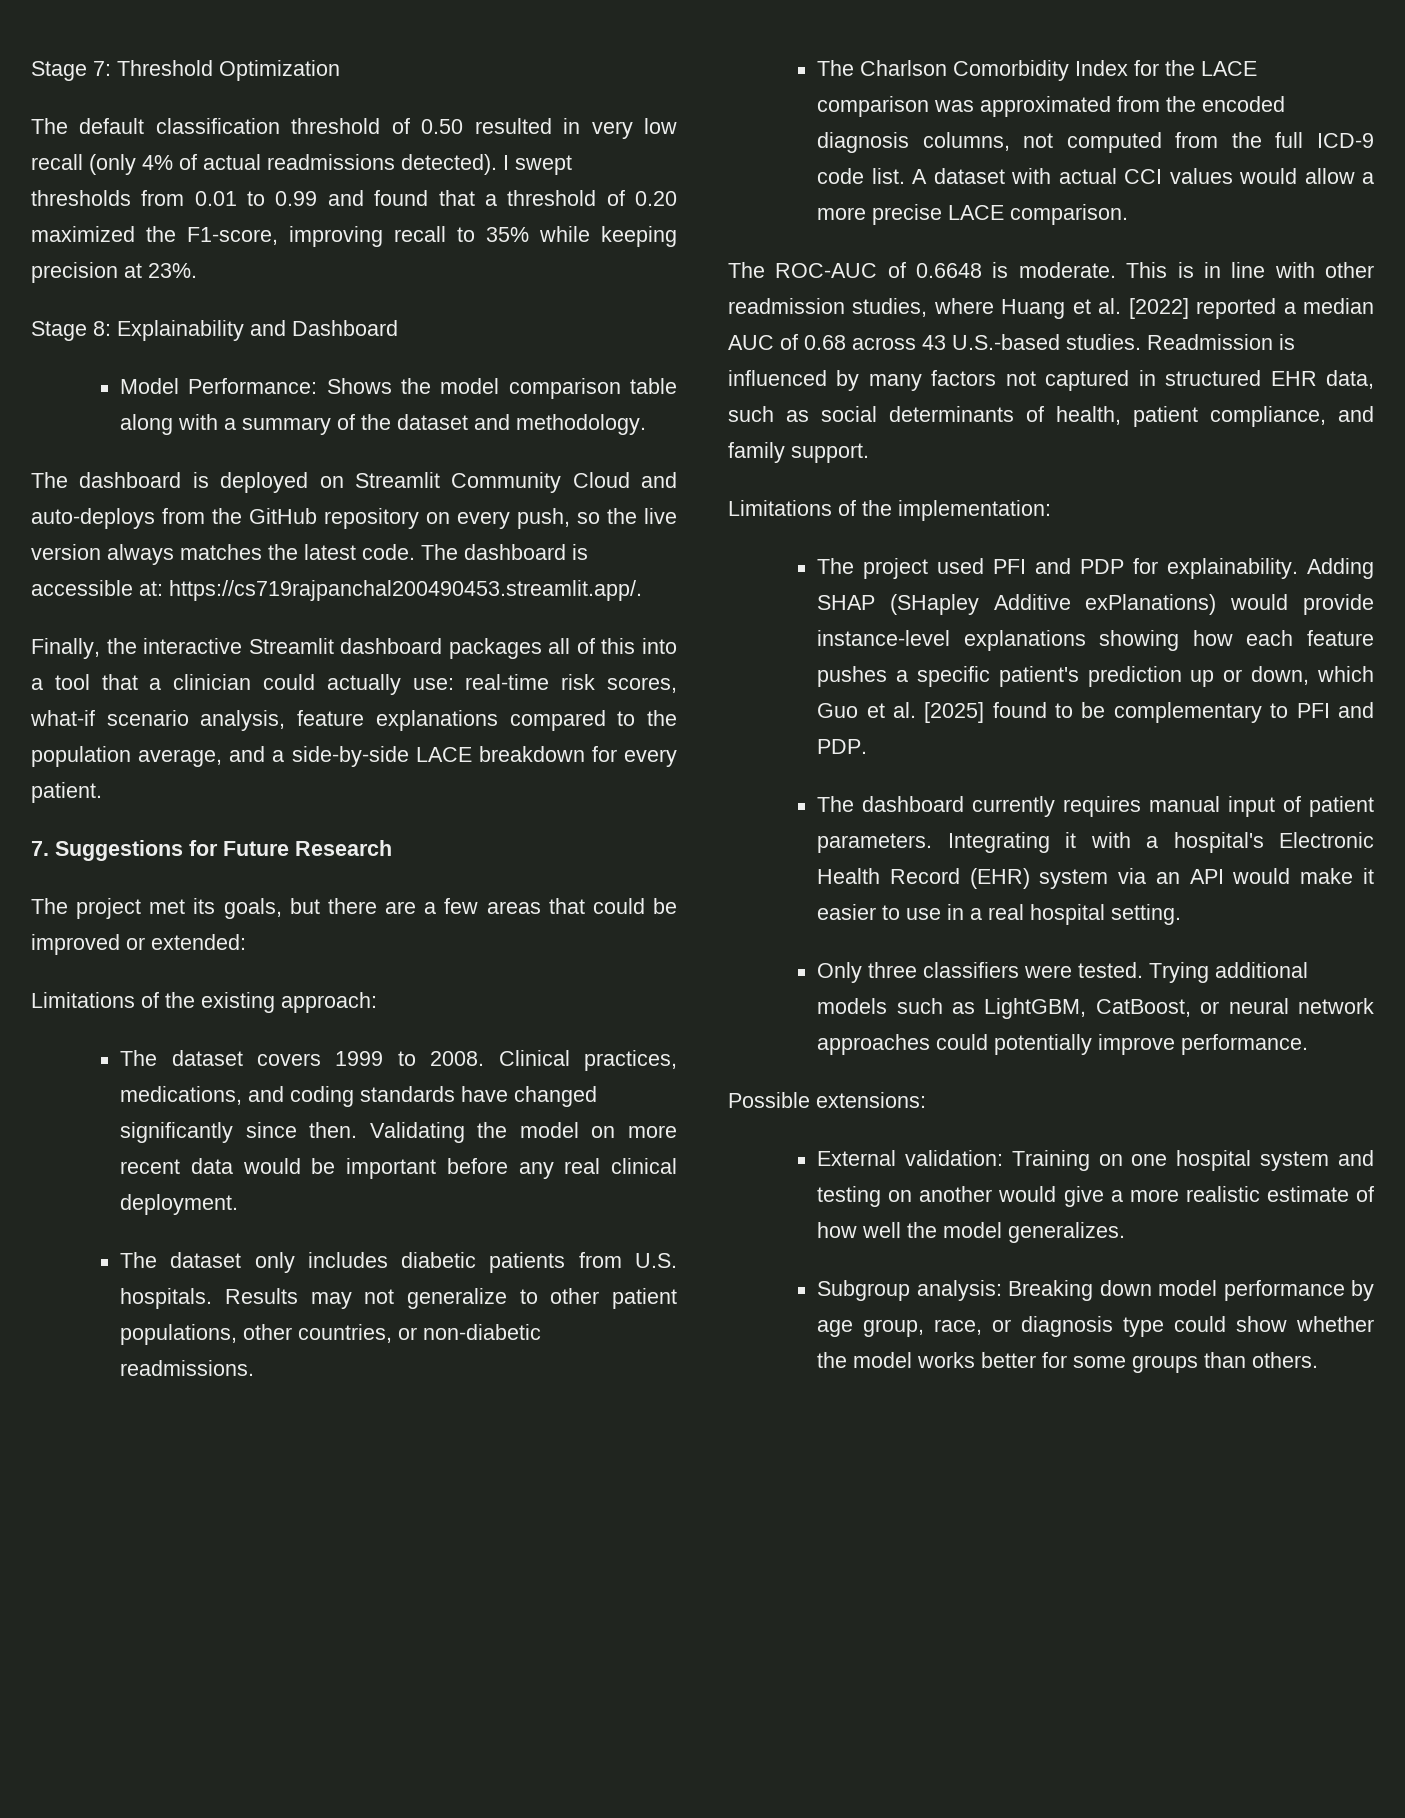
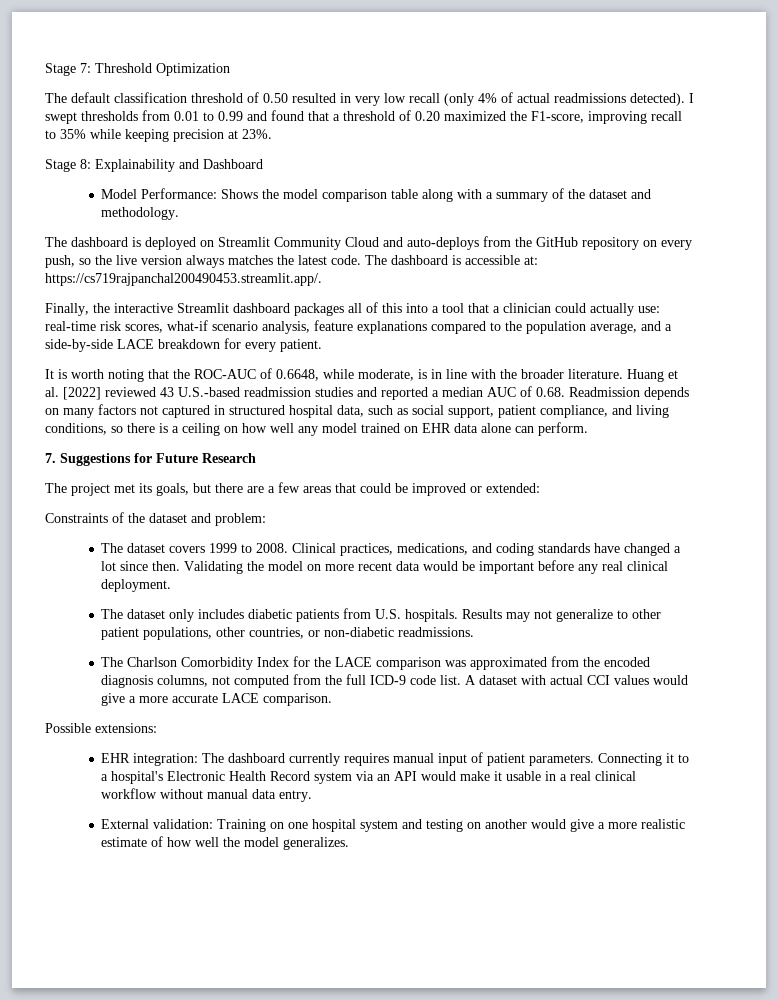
(102, 792) none -> [45,368,678,382] [45,386,689,400] [45,404,669,418] [45,422,588,436] // It is worth noting that the ROC-AUC of 0.6648, while moderate, is in line with the broader literature. Huang et al. [2022] reviewed 43 U.S.-based readmission studies and reported a median AUC of 0.68. Readmission depends on many factors not captured in structured hospital data, such as social support, patient compliance, and living conditions, so there is a ceiling on how well any model trained on EHR data alone can perform.
[31,992,377,1013] Limitations of the existing approach: -> [45,512,266,526] Constraints of the dataset and problem:
[120,1122,234,1143] significantly -> [674,546,682,553] [101,561,117,571] a lot
[1304,168,1374,184] [817,204,943,225] allow a more precise -> [101,693,219,706] give a more accurate
[728,262,1374,278] [728,298,1374,319] [728,334,1295,350] [728,370,1374,391] [728,406,1374,427] [728,442,869,463] [728,500,1051,521] [817,558,1374,579] [817,594,1374,615] [817,630,1374,651] [817,666,1374,687] [817,702,1374,723] [817,739,868,754] The ROC-AUC of 0.6648 is moderate. This is in line with other readmission studies, where Huang et al. [2022] reported a median AUC of 0.68 across 43 U.S.-based studies. Readmission is influenced by many factors not captured in structured EHR data, such as social determinants of health, patient compliance, and family support. // Limitations of the implementation: // The project used PFI and PDP for explainability. Adding SHAP (SHapley Additive exPlanations) would provide instance-level explanations showing how each feature pushes a specific patient's prediction up or down, which Guo et al. [2025] found to be complementary to PFI and PDP. // -> [45,723,157,733] [101,753,199,766] Possible extensions: // EHR integration:
[947,832,1131,853] Integrating it with -> [598,753,690,766] Connecting it to
[969,868,1030,889] (EHR) -> (311, 776) none
[817,904,1182,925] [817,962,1309,983] [817,998,1374,1019] [817,1034,1309,1055] [728,1092,926,1108] easier to use in a real hospital setting. // Only three classifiers were tested. Trying additional models such as LightGBM, CatBoost, or neural network approaches could potentially improve performance. // Possible extensions: -> [506,771,637,781] [101,788,313,802] usable in a real clinical workflow without manual data entry.
[817,1280,1374,1301] [817,1316,1374,1337] [817,1352,1319,1373] // Subgroup analysis: Breaking down model performance by age group, race, or diagnosis type could show whether the model works better for some groups than others. -> (350, 843) none

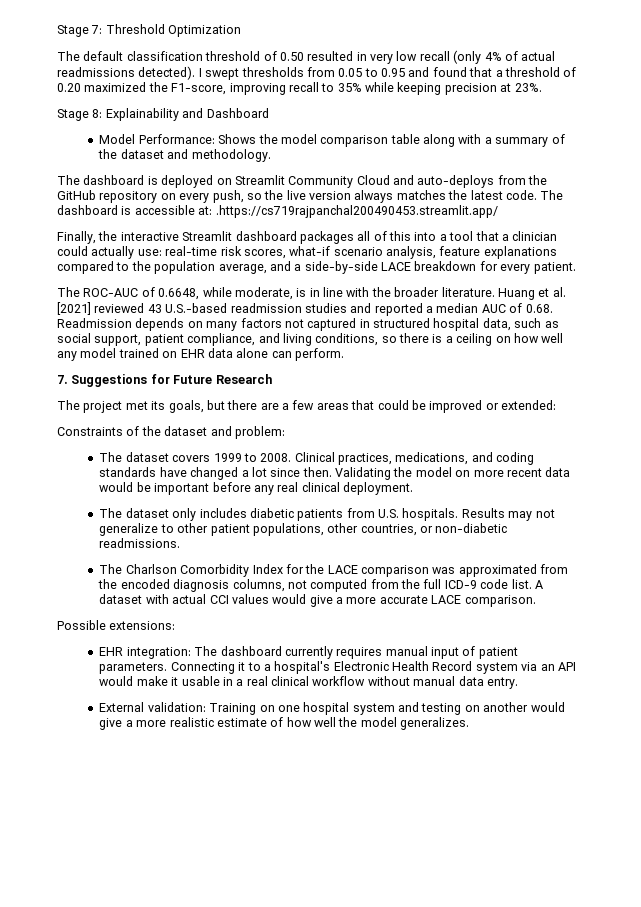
[174,111,243,121] 0.01 to 0.99 -> [338,68,405,77] 0.05 to 0.95
[45,273,322,286] https://cs719rajpanchal200490453.streamlit.app/. -> [215,205,498,218] .https://cs719rajpanchal200490453.streamlit.app/
[45,369,190,382] It is worth noting that the -> [57,287,80,297] The
[63,387,101,400] [2022] -> [57,302,91,315] [2021]

